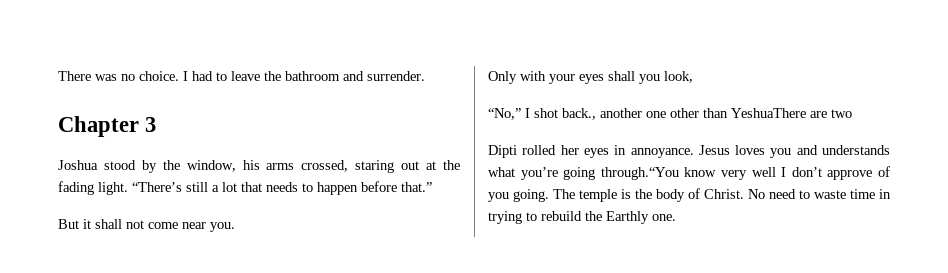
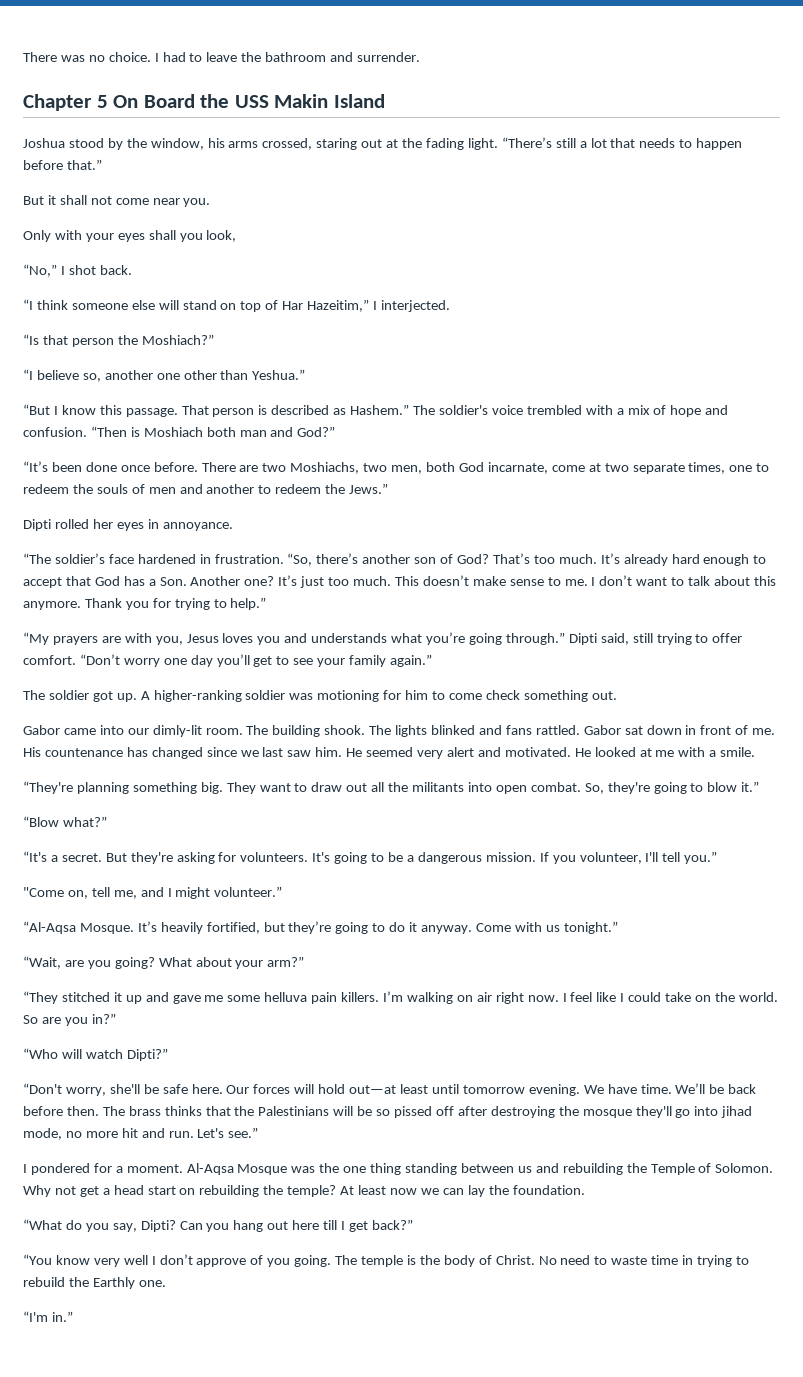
[145,117,157,132] 3 -> [96,94,385,108] 5 On Board the USS Makin Island
[562,108,852,120] back., another one other than YeshuaThere are two -> [99,265,132,275] [23,299,450,312] [23,334,214,347] [23,369,306,382] [23,404,729,417] [23,426,336,437] [23,461,770,474] [23,483,389,494] back. // “I think someone else will stand on top of Har Hazeitim,” I interjected. // “Is that person the Moshiach?” // “I believe so, another one other than Yeshua.” // “But I know this passage. That person is described as Hashem.” The soldier's voice trembled with a mix of hope and confusion. “Then is Moshiach both man and God?” // “It’s been done once before. There are two Moshiachs, two men, both God incarnate, come at two separate times, one to redeem the souls of men and another to redeem the Jews.”
(694, 153) none -> [23,553,767,566] [23,575,776,588] [23,597,267,610] [23,632,183,645] // “The soldier’s face hardened in frustration. “So, there’s another son of God? That’s too much. It’s already hard enough to accept that God has a Son. Another one? It’s just too much. This doesn’t make sense to me. I don’t want to talk about this anymore. Thank you for trying to help.” // “My prayers are with you,
[600,167,679,180] through.“You -> [505,632,743,645] [23,654,433,667] [23,690,617,702] [23,725,776,737] [23,747,756,759] [23,781,760,794] [23,816,107,827] [23,851,718,864] [23,886,283,899] [23,921,618,934] [23,956,305,969] [23,991,778,1004] [23,1013,116,1026] [23,1048,168,1061] [23,1083,757,1096] [23,1106,753,1118] [23,1127,259,1140] [23,1163,774,1175] [23,1185,585,1197] [23,1219,413,1232] [23,1254,52,1265] through.” Dipti said, still trying to offer comfort. “Don’t worry one day you’ll get to see your family again.” // The soldier got up. A higher-ranking soldier was motioning for him to come check something out. // Gabor came into our dimly-lit room. The building shook. The lights blinked and fans rattled. Gabor sat down in front of me. His countenance has changed since we last saw him. He seemed very alert and motivated. He looked at me with a smile. // “They're planning something big. They want to draw out all the militants into open combat. So, they're going to blow it.” // “Blow what?” // “It's a secret. But they're asking for volunteers. It's going to be a dangerous mission. If you volunteer, I'll tell you.” // "Come on, tell me, and I might volunteer.” // “Al-Aqsa Mosque. It’s heavily fortified, but they’re going to do it anyway. Come with us tonight.” // “Wait, are you going? What about your arm?” // “They stitched it up and gave me some helluva pain killers. I’m walking on air right now. I feel like I could take on the world. So are you in?” // “Who will watch Dipti?” // “Don't worry, she'll be safe here. Our forces will hold out—at least until tomorrow evening. We have time. We’ll be back before then. The brass thinks that the Palestinians will be so pissed off after destroying the mosque they'll go into jihad mode, no more hit and run. Let's see.” // I pondered for a moment. Al-Aqsa Mosque was the one thing standing between us and rebuilding the Temple of Solomon. Why not get a head start on rebuilding the temple? At least now we can lay the foundation. // “What do you say, Dipti? Can you hang out here till I get back?” // “You
(676, 217) none -> [23,1311,73,1322] // “I'm in.”

